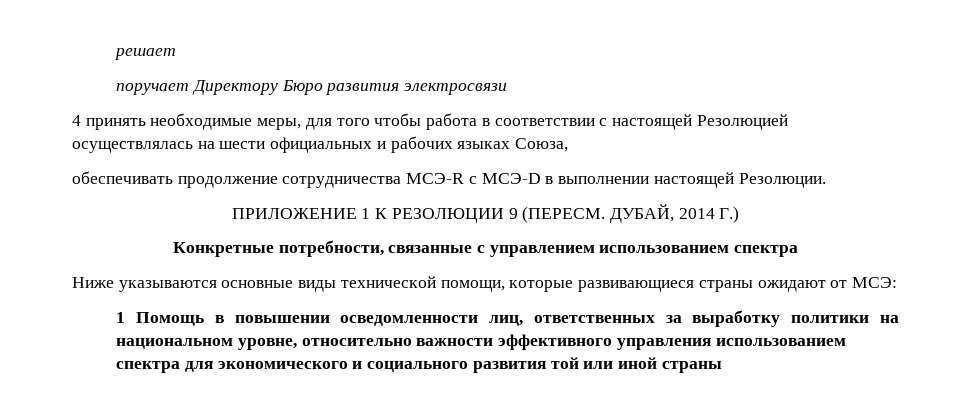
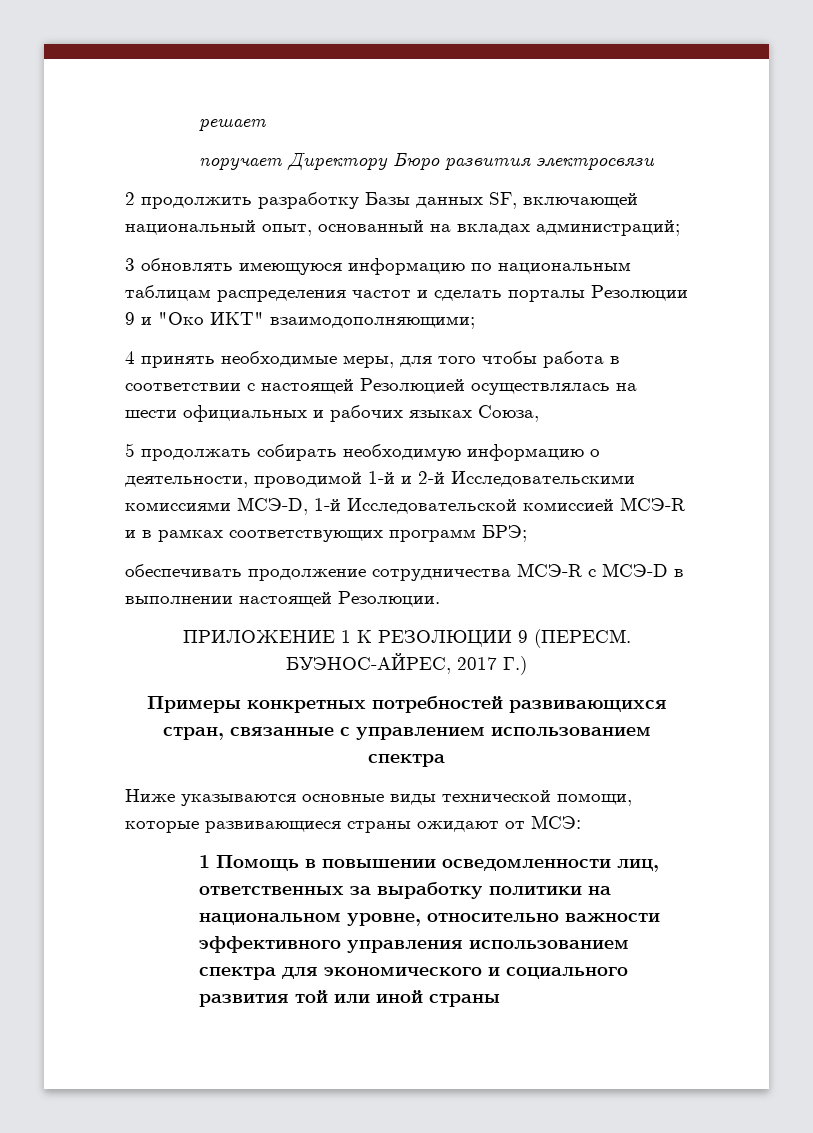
(508, 89) none -> [125,192,638,209] [125,220,680,236] [125,258,631,275] [125,285,688,302] [125,312,475,329] // 2 продолжить разработку Базы данных SF, включающей национальный опыт, основанный на вкладах администраций; // 3 обновлять имеющуюся информацию по национальным таблицам распределения частот и сделать порталы Резолюции 9 и "Око ИКТ" взаимодополняющими;
(569, 145) none -> [125,443,600,461] [125,471,635,488] [125,497,685,515] [125,525,527,542] // 5 продолжать собирать необходимую информацию о деятельности, проводимой 1-й и 2-й Исследовательскими комиссиями МСЭ-D, 1-й Исследовательской комиссией МСЭ-R и в рамках соответствующих программ БРЭ;
[609,204,715,223] ДУБАЙ, 2014 -> [286,652,497,674] БУЭНОС-АЙРЕС, 2017
[172,240,384,257] Конкретные потребности, -> [146,696,667,713] [162,727,224,740] Примеры конкретных потребностей развивающихся стран,

